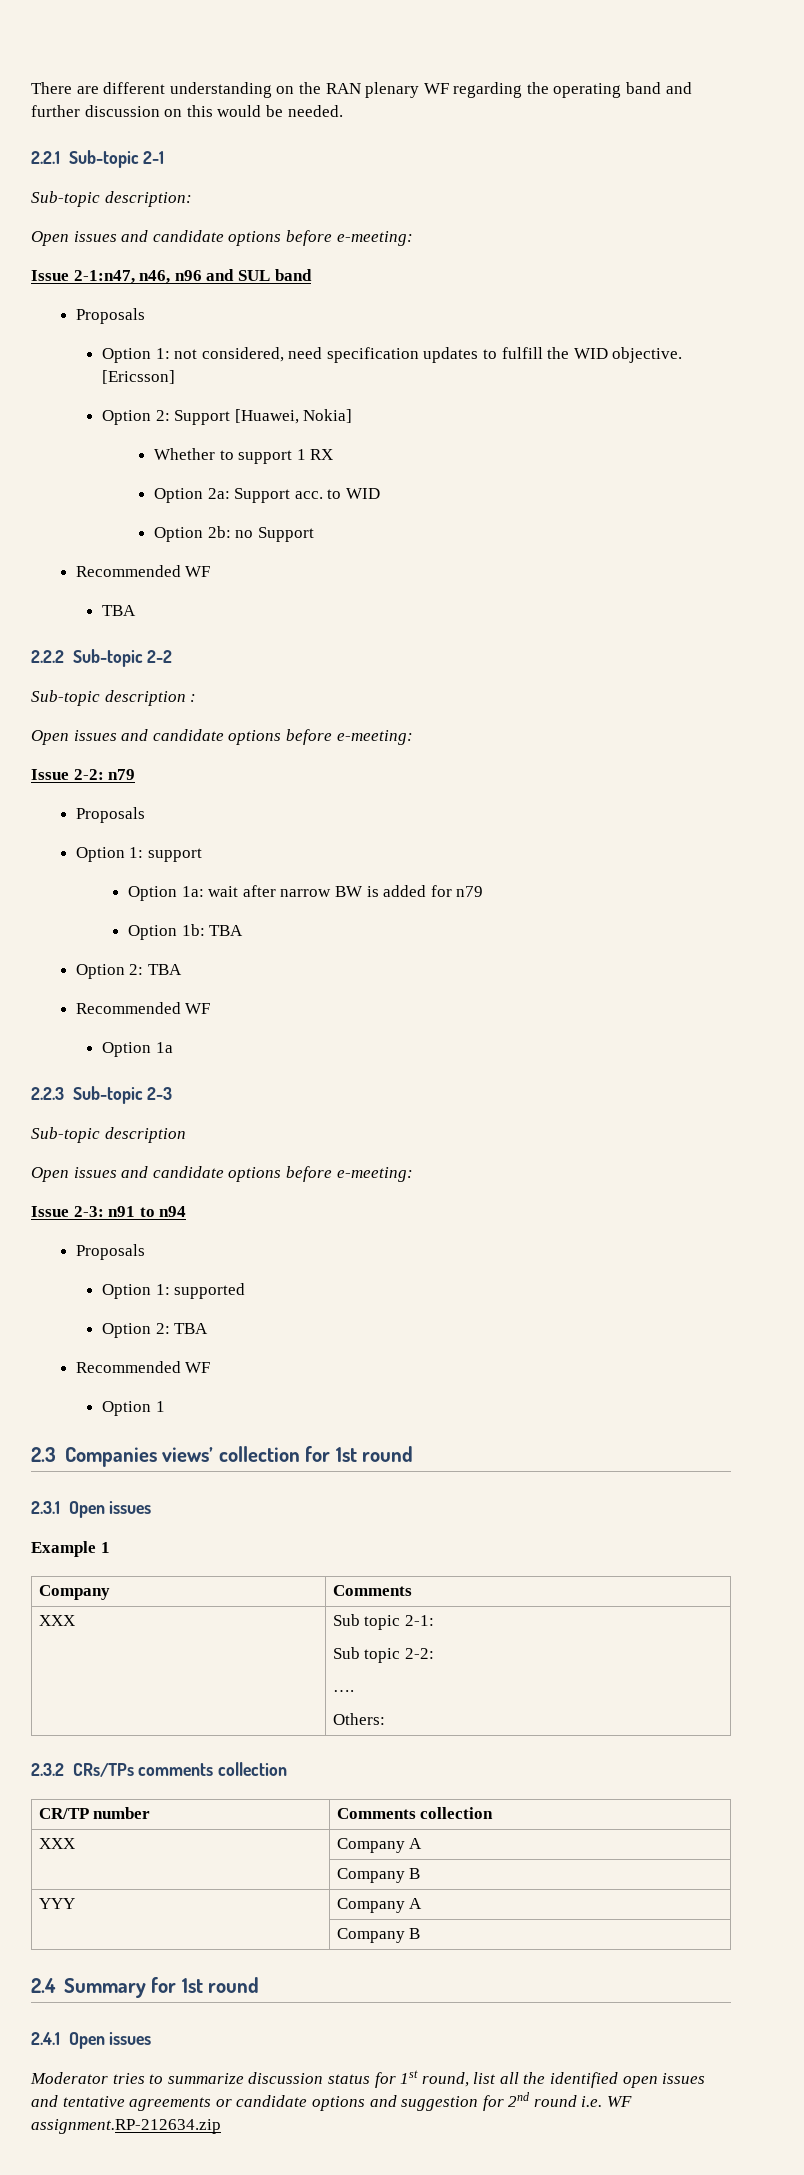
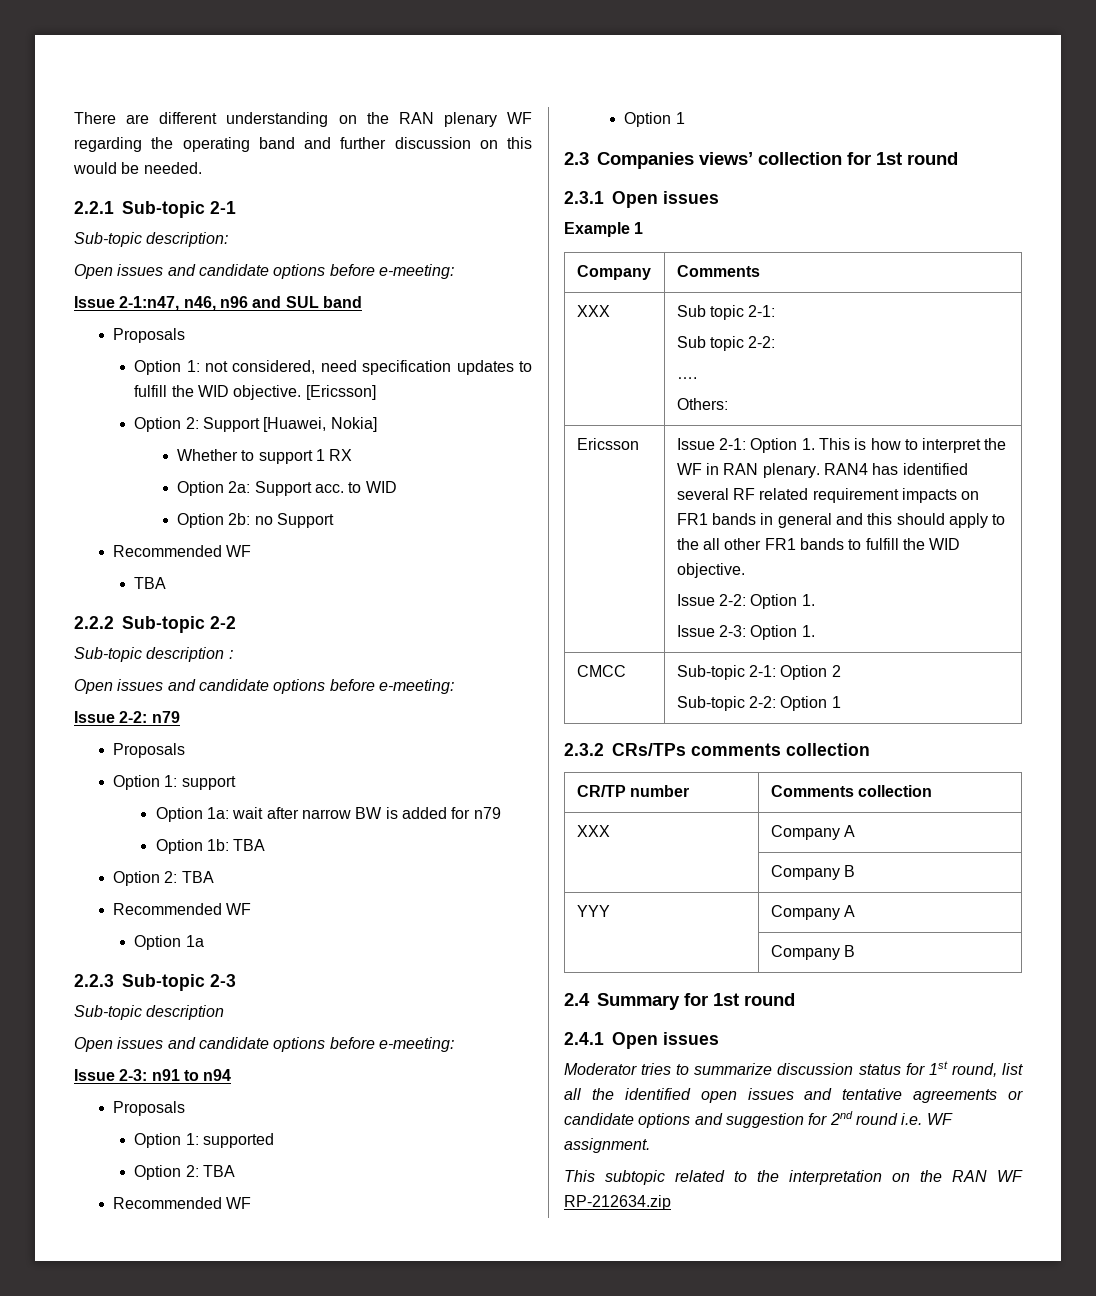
(385, 1719) none -> [576,438,639,450] [676,438,1007,453] [676,463,968,478] [676,488,980,503] [676,513,1006,528] [676,538,961,550] [676,563,745,578] [676,594,815,609] [676,625,815,640] [576,665,626,677] [676,665,841,680] [676,696,841,711] // Ericsson | Issue 2-1: Option 1. This is how to interpret the WF in RAN plenary. RAN4 has identified several RF related requirement impacts on FR1 bands in general and this should apply to the all other FR1 bands to fulfill the WID objective. // Issue 2-2: Option 1. // Issue 2-3: Option 1. // CMCC | Sub-topic 2-1: Option 2 // Sub-topic 2-2: Option 1
[31,2119,221,2134] assignment.RP-212634.zip -> [564,1138,650,1153] [564,1170,1023,1185] [564,1195,671,1210] assignment. // This subtopic related to the interpretation on the RAN WF RP-212634.zip

